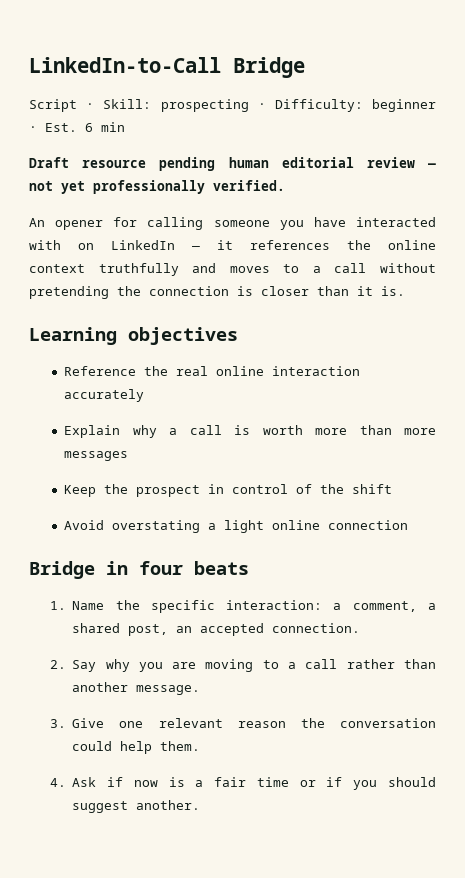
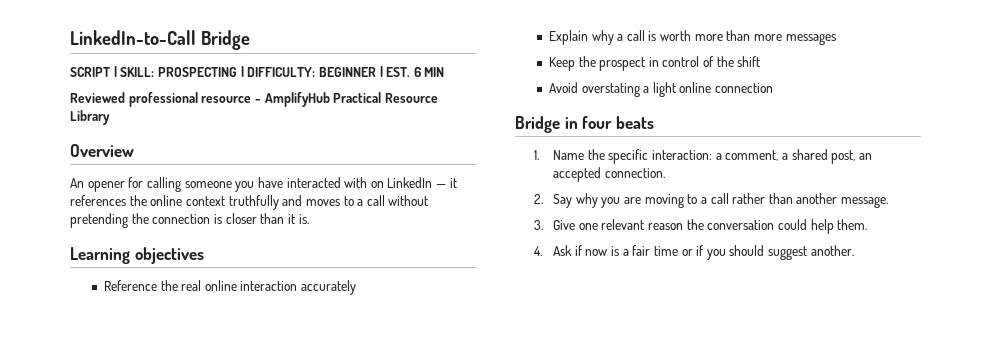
[29,99,436,112] [29,122,125,132] [29,157,436,171] [29,180,285,194] Script · Skill: prospecting · Difficulty: beginner · Est. 6 min // Draft resource pending human editorial review — not yet professionally verified. -> [70,66,445,77] [70,92,438,107] [70,110,110,125] [70,144,134,157] SCRIPT | SKILL: PROSPECTING | DIFFICULTY: BEGINNER | EST. 6 MIN // Reviewed professional resource - AmplifyHub Practical Resource Library // Overview

